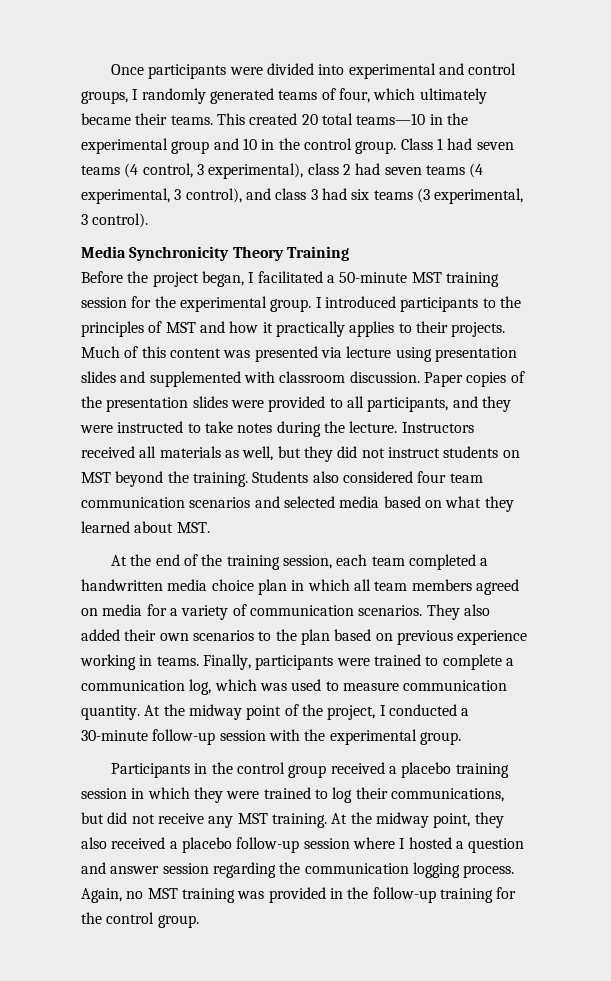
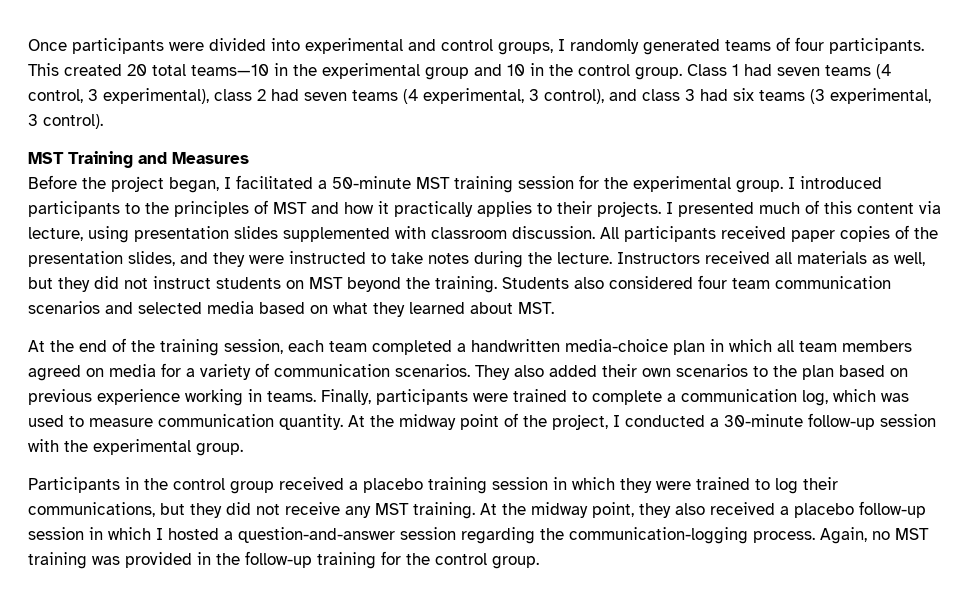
[338,88,487,104] [81,113,213,125] four, which ultimately became their teams. -> [795,37,924,54] four participants.
[81,246,284,261] Media Synchronicity Theory -> [28,152,64,164] MST
(349, 253) none -> [138,152,249,164] and Measures
[81,346,392,362] Much of this content was presented via lecture -> [666,200,941,217] [28,227,83,241] I presented much of this content via lecture,
[120,371,146,383] and -> (278, 232) none
[423,371,525,387] [81,396,449,412] Paper copies of the presentation slides were provided to all participants, -> [600,225,938,242] [28,251,175,267] All participants received paper copies of the presentation slides,
[167,579,254,591] media choice -> [565,339,668,352] media-choice
(104, 818) none -> [190,503,222,518] they
[352,837,395,849] where -> [89,527,151,540] in which
[468,838,525,853] [81,862,160,874] question and answer -> [238,527,395,543] question-and-answer
[304,862,460,878] communication logging -> [569,527,748,544] communication-logging

